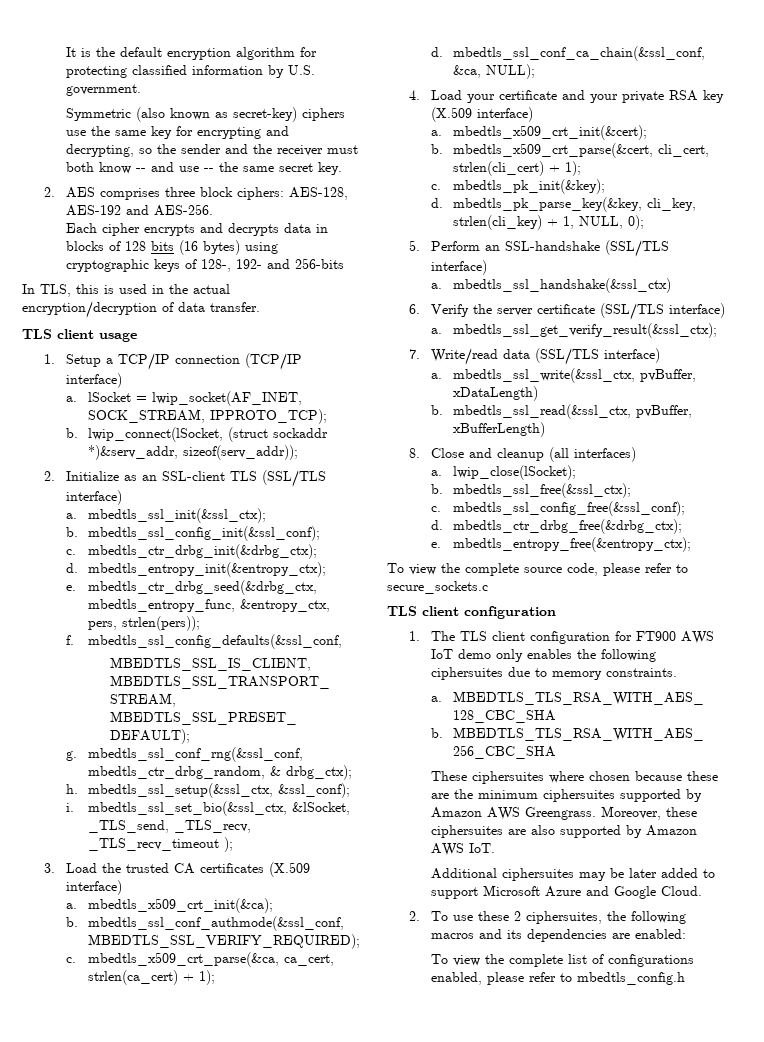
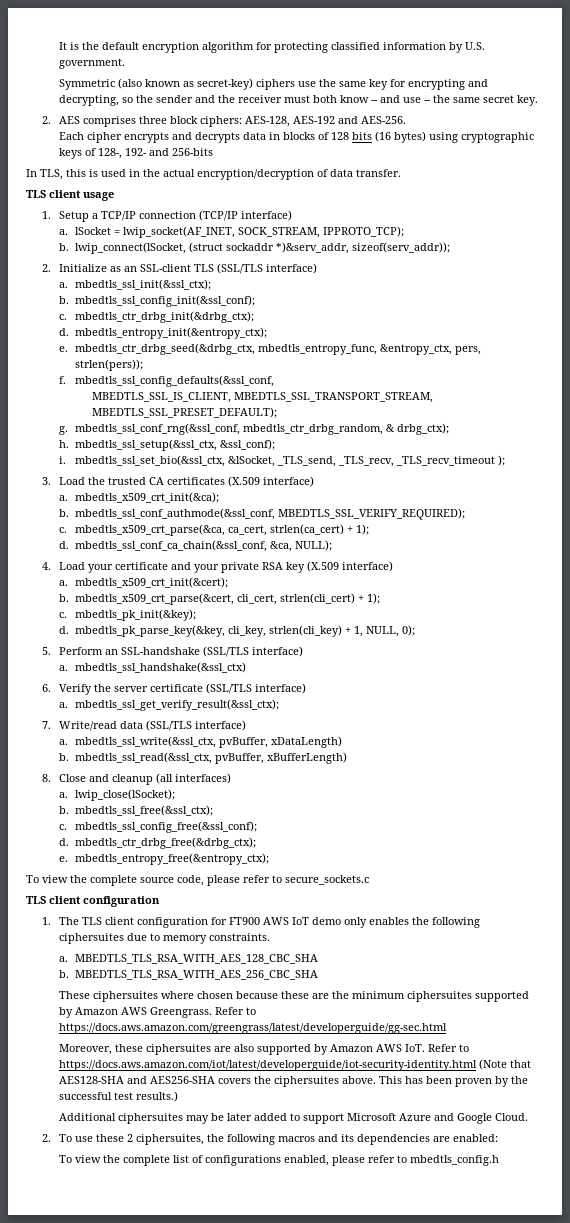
(597, 813) none -> [214,1007,256,1015] [58,1023,447,1034] Refer to https://docs.aws.amazon.com/greengrass/latest/developerguide/gg-sec.html //
(496, 848) none -> [427,1044,469,1052] [58,1059,531,1071] [58,1076,528,1087] [58,1091,178,1102] Refer to https://docs.aws.amazon.com/iot/latest/developerguide/iot-security-identity.html (Note that AES128-SHA and AES256-SHA covers the ciphersuites above. This has been proven by the successful test results.)

